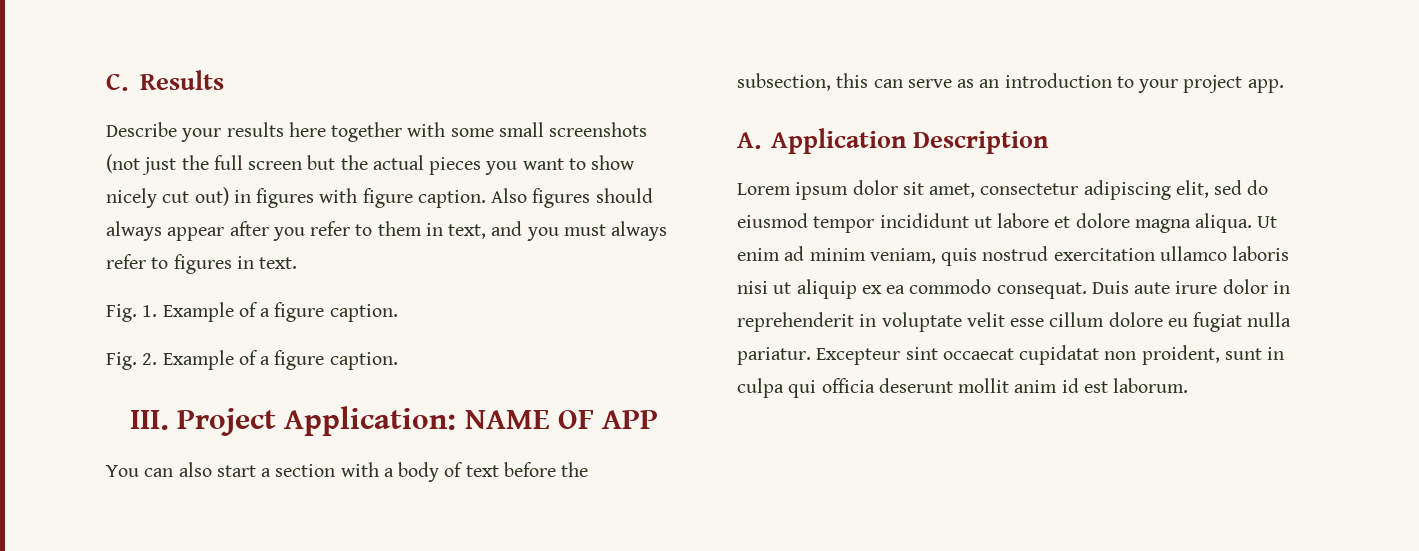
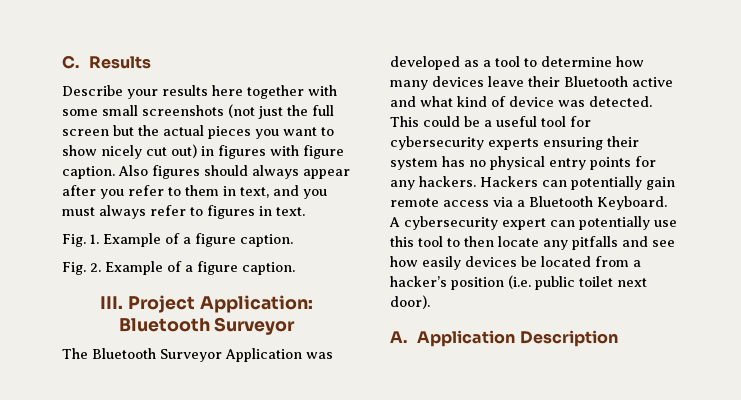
[464,410,659,429] [106,462,589,482] [737,73,1284,93] [737,128,1049,154] [737,180,1269,200] [737,213,1278,233] [737,246,1290,266] [737,279,1290,299] [737,312,1292,332] [737,345,1285,365] [737,378,1189,398] NAME OF APP // You can also start a section with a body of text before the subsection, this can serve as an introduction to your project app. // A. Application Description // Lorem ipsum dolor sit amet, consectetur adipiscing elit, sed do eiusmod tempor incididunt ut labore et dolore magna aliqua. Ut enim ad minim veniam, quis nostrud exercitation ullamco laboris nisi ut aliquip ex ea commodo consequat. Duis aute irure dolor in reprehenderit in voluptate velit esse cillum dolore eu fugiat nulla pariatur. Excepteur sint occaecat cupidatat non proident, sunt in culpa qui officia deserunt mollit anim id est laborum. -> [118,317,296,335] [62,348,333,362] [390,56,644,70] [390,76,673,90] [390,96,652,107] [390,116,591,127] [390,136,639,150] [390,156,656,170] [390,176,675,190] [390,196,667,210] [389,216,677,230] [390,236,675,250] [390,256,641,270] [390,275,647,290] [390,295,430,309] [390,330,618,347] Bluetooth Surveyor // The Bluetooth Surveyor Application was developed as a tool to determine how many devices leave their Bluetooth active and what kind of device was detected. This could be a useful tool for cybersecurity experts ensuring their system has no physical entry points for any hackers. Hackers can potentially gain remote access via a Bluetooth Keyboard. A cybersecurity expert can potentially use this tool to then locate any pitfalls and see how easily devices be located from a hacker’s position (i.e. public toilet next door). // A. Application Description

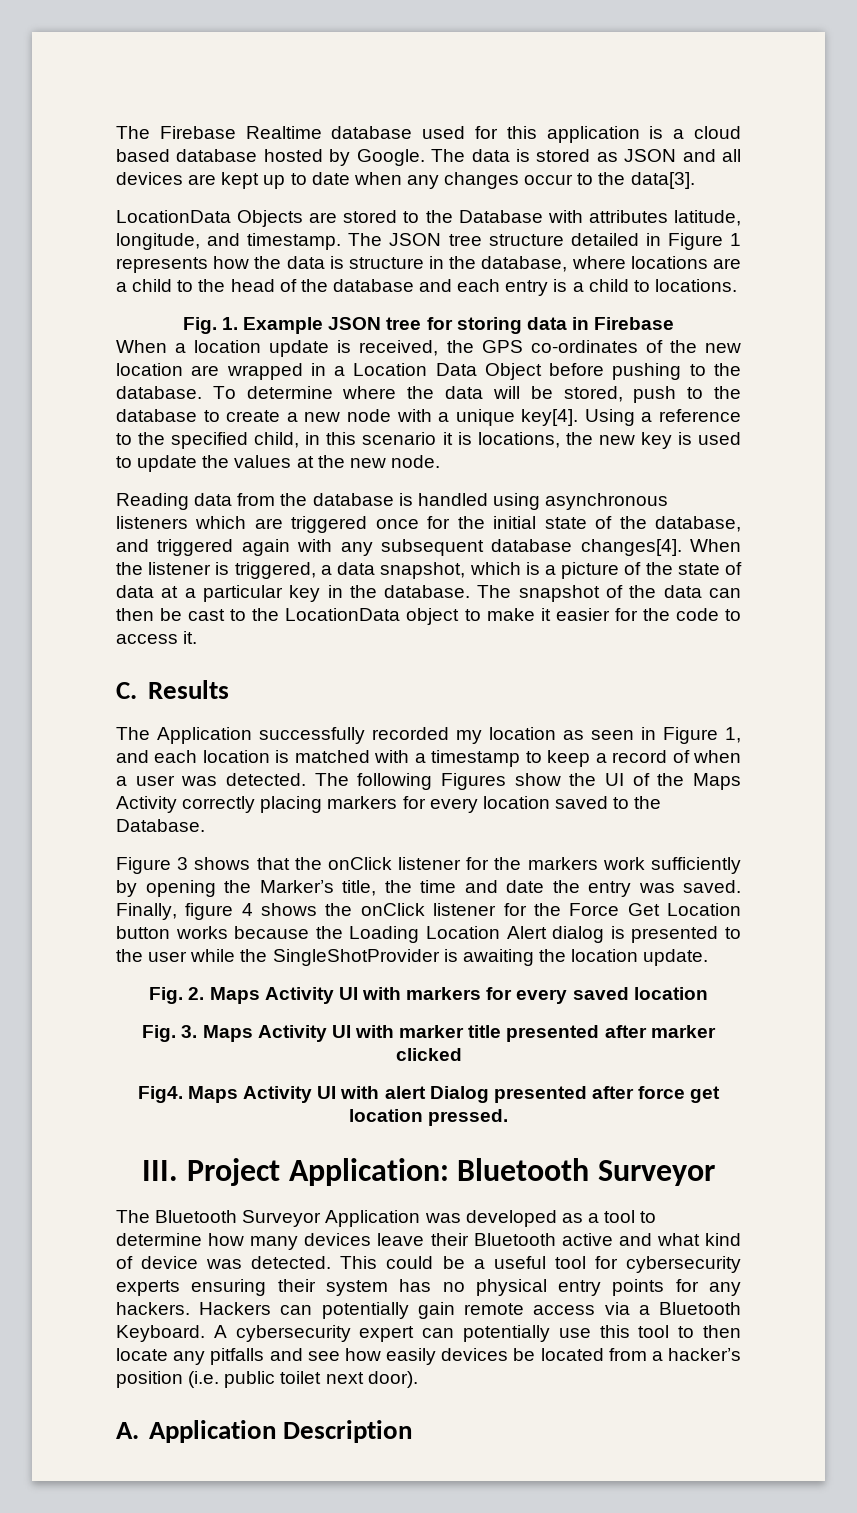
[62,55,152,69] [62,85,337,99] [62,104,334,119] [62,125,334,139] [62,144,344,159] [62,165,350,179] [62,185,327,199] [62,205,305,219] [62,233,293,247] [62,261,295,275] C. Results // Describe your results here together with some small screenshots (not just the full screen but the actual pieces you want to show nicely cut out) in figures with figure caption. Also figures should always appear after you refer to them in text, and you must always refer to figures in text. // Fig. 1. Example of a figure caption. // Fig. 2. Example of a figure caption. -> [116,126,741,143] [116,149,741,166] [116,172,695,189] [116,210,742,227] [116,233,742,250] [116,256,741,273] [116,279,737,296] [182,317,675,334] [116,340,742,357] [116,363,741,380] [116,386,741,403] [116,409,741,426] [116,432,741,449] [116,455,440,472] [116,493,669,510] [116,516,741,533] [116,539,741,556] [116,562,742,579] [116,585,741,602] [116,608,741,625] [116,631,198,644] [116,680,230,699] [116,727,741,744] [116,750,741,767] [116,773,741,790] [116,796,662,813] [116,819,205,832] [116,857,741,874] [116,880,741,897] [116,903,741,920] [116,926,742,943] [116,949,709,966] [149,987,708,1004] [142,1025,716,1042] [395,1048,462,1061] [137,1086,721,1103] [348,1109,509,1126] The Firebase Realtime database used for this application is a cloud based database hosted by Google. The data is stored as JSON and all devices are kept up to date when any changes occur to the data[3]. // LocationData Objects are stored to the Database with attributes latitude, longitude, and timestamp. The JSON tree structure detailed in Figure 1 represents how the data is structure in the database, where locations are a child to the head of the database and each entry is a child to locations. // Fig. 1. Example JSON tree for storing data in Firebase // When a location update is received, the GPS co-ordinates of the new location are wrapped in a Location Data Object before pushing to the database. To determine where the data will be stored, push to the database to create a new node with a unique key[4]. Using a reference to the specified child, in this scenario it is locations, the new key is used to update the values at the new node. // Reading data from the database is handled using asynchronous listeners which are triggered once for the initial state of the database, and triggered again with any subsequent database changes[4]. When the listener is triggered, a data snapshot, which is a picture of the state of data at a particular key in the database. The snapshot of the data can then be cast to the LocationData object to make it easier for the code to access it. // C. Results // The Application successfully recorded my location as seen in Figure 1, and each location is matched with a timestamp to keep a record of when a user was detected. The following Figures show the UI of the Maps Activity correctly placing markers for every location saved to the Database. // Figure 3 shows that the onClick listener for the markers work sufficiently by opening the Marker’s title, the time and date the entry was saved. Finally, figure 4 shows the onClick listener for the Force Get Location button works because the Loading Location Alert dialog is presented to the user while the SingleShotProvider is awaiting the location update. // Fig. 2. Maps Activity UI with markers for every saved location // Fig. 3. Maps Activity UI with marker title presented after marker clicked // Fig4. Maps Activity UI with alert Dialog presented after force get location pressed.

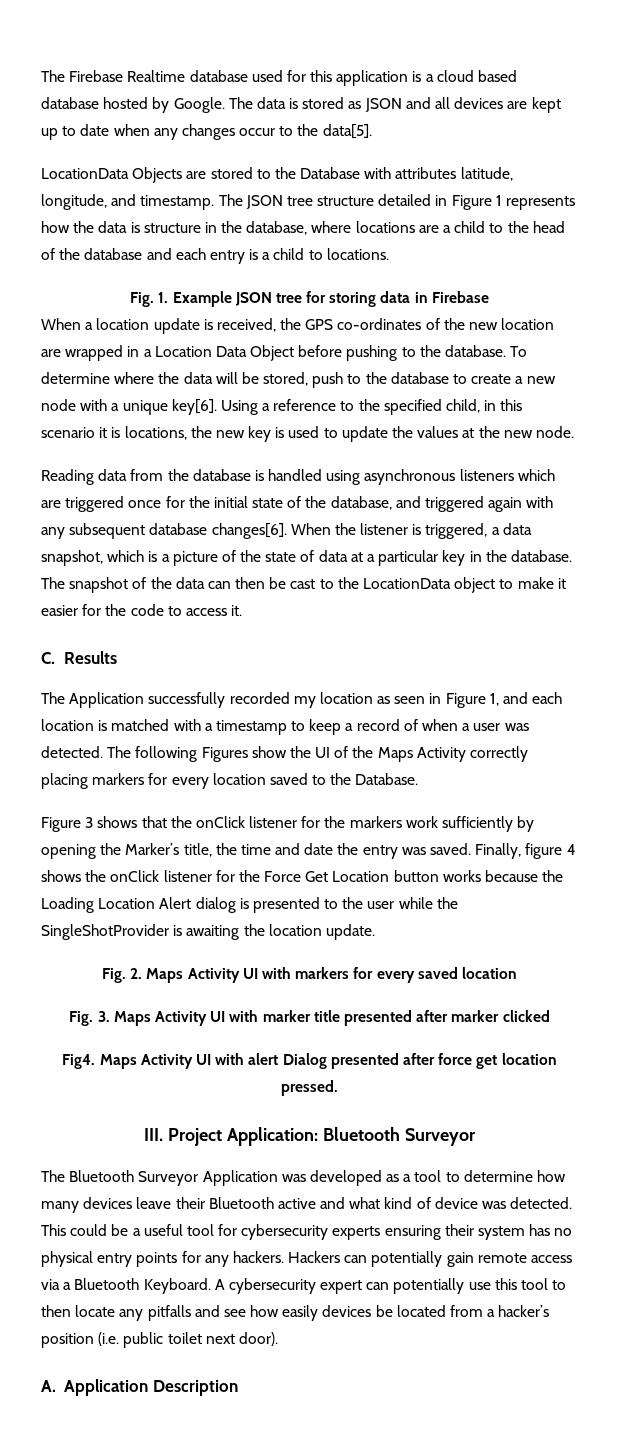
[630,172,695,189] data[3]. -> [322,124,372,139] data[5].
[521,409,579,426] key[4]. -> [171,399,217,415] key[6].
[580,539,682,556] changes[4]. -> [211,523,287,539] changes[6].

